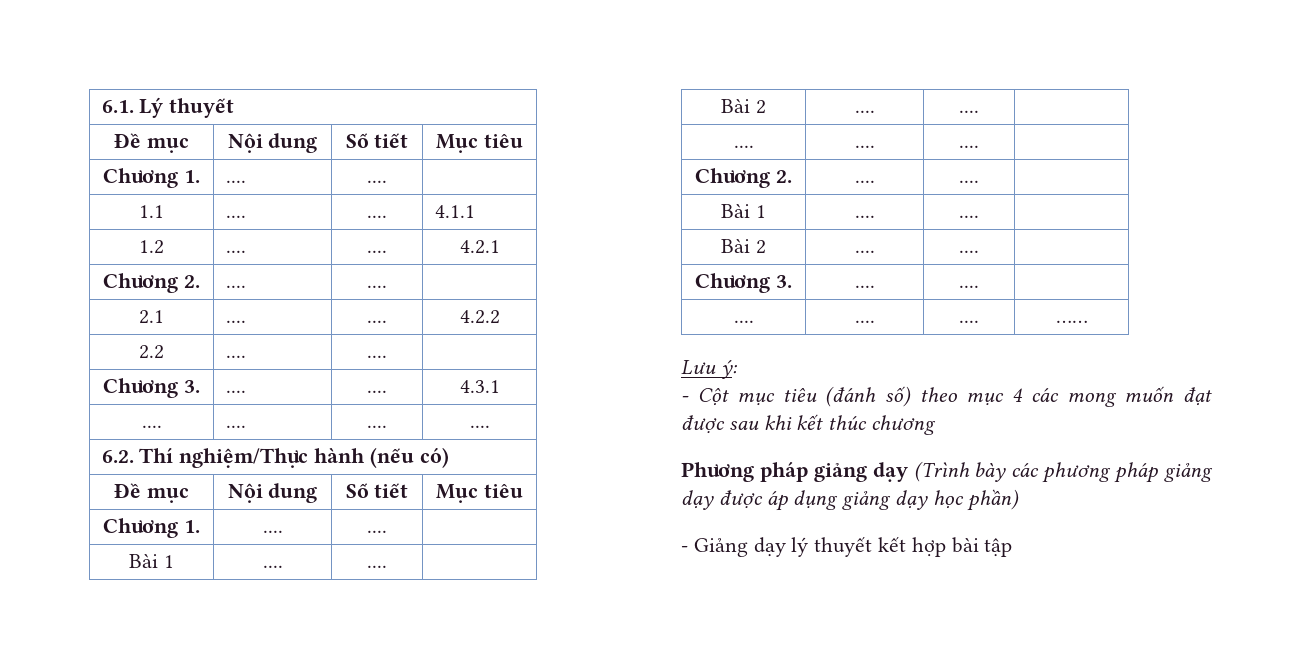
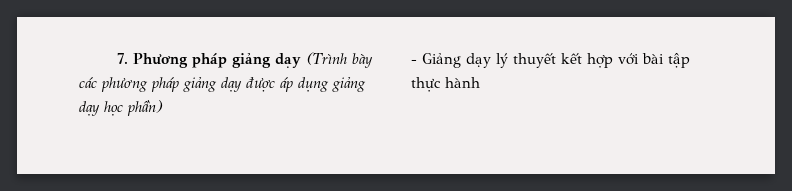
[101,97,235,118] [114,133,189,153] [227,133,318,153] [345,133,409,148] [436,134,523,153] [103,168,200,188] [225,180,246,183] [367,180,387,183] [139,205,164,218] [225,215,246,218] [367,215,387,218] [434,205,475,218] [139,240,164,254] [225,250,246,253] [367,250,387,253] [459,240,500,254] [103,273,200,293] [225,285,246,288] [367,285,387,288] [139,310,164,324] [225,320,246,323] [367,320,387,323] [459,310,500,324] [139,345,164,359] [225,355,246,358] [367,355,387,358] [103,378,200,398] [225,390,246,393] [367,390,387,393] [459,380,500,393] [141,425,162,428] [225,425,246,428] [367,425,387,428] [469,425,490,428] [101,447,449,468] [114,483,189,503] [227,483,318,503] [345,483,409,498] [436,484,523,503] [103,518,200,538] [262,530,283,533] [367,530,387,533] [129,553,174,568] [262,565,283,568] [367,565,387,568] [721,98,766,114] [854,110,875,113] [959,110,979,113] [733,145,754,148] [854,145,875,148] [959,145,979,148] [695,168,792,188] [854,180,875,183] [959,180,979,183] [721,203,766,218] [854,215,875,218] [959,215,979,218] [721,238,766,254] [854,250,875,253] [959,250,979,253] [695,273,792,293] [854,285,875,288] [959,285,979,288] [733,320,754,323] [854,320,875,323] [959,320,979,323] [1055,320,1088,323] [681,360,738,379] [681,386,1212,407] [681,414,937,435] 6.1. Lý thuyết // Đề mục | Nội dung | Số tiết | Mục tiêu // Chương 1. | .... | .... | // 1.1 | .... | .... | 4.1.1 // 1.2 | .... | .... | 4.2.1 // Chương 2. | .... | .... | // 2.1 | .... | .... | 4.2.2 // 2.2 | .... | .... | // Chương 3. | .... | .... | 4.3.1 // .... | .... | .... | .... // 6.2. Thí nghiệm/Thực hành (nếu có) // Đề mục | Nội dung | Số tiết | Mục tiêu // Chương 1. | .... | .... | // Bài 1 | .... | .... | // Bài 2 | .... | .... | // .... | .... | .... | // Chương 2. | .... | .... | // Bài 1 | .... | .... | // Bài 2 | .... | .... | // Chương 3. | .... | .... | // .... | .... | .... | …… // Lưu ý: // - Cột mục tiêu (đánh số) theo mục 4 các mong muốn đạt được sau khi kết thúc chương // -> [116,53,128,64] 7.
(946, 547) none -> [618,53,639,65] với
(1013, 547) none -> [411,77,480,92] thực hành

